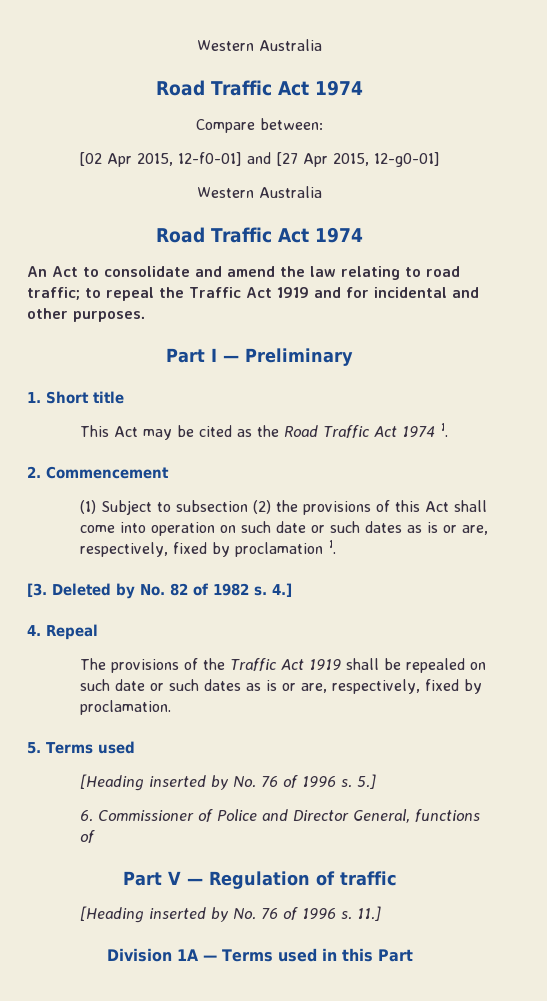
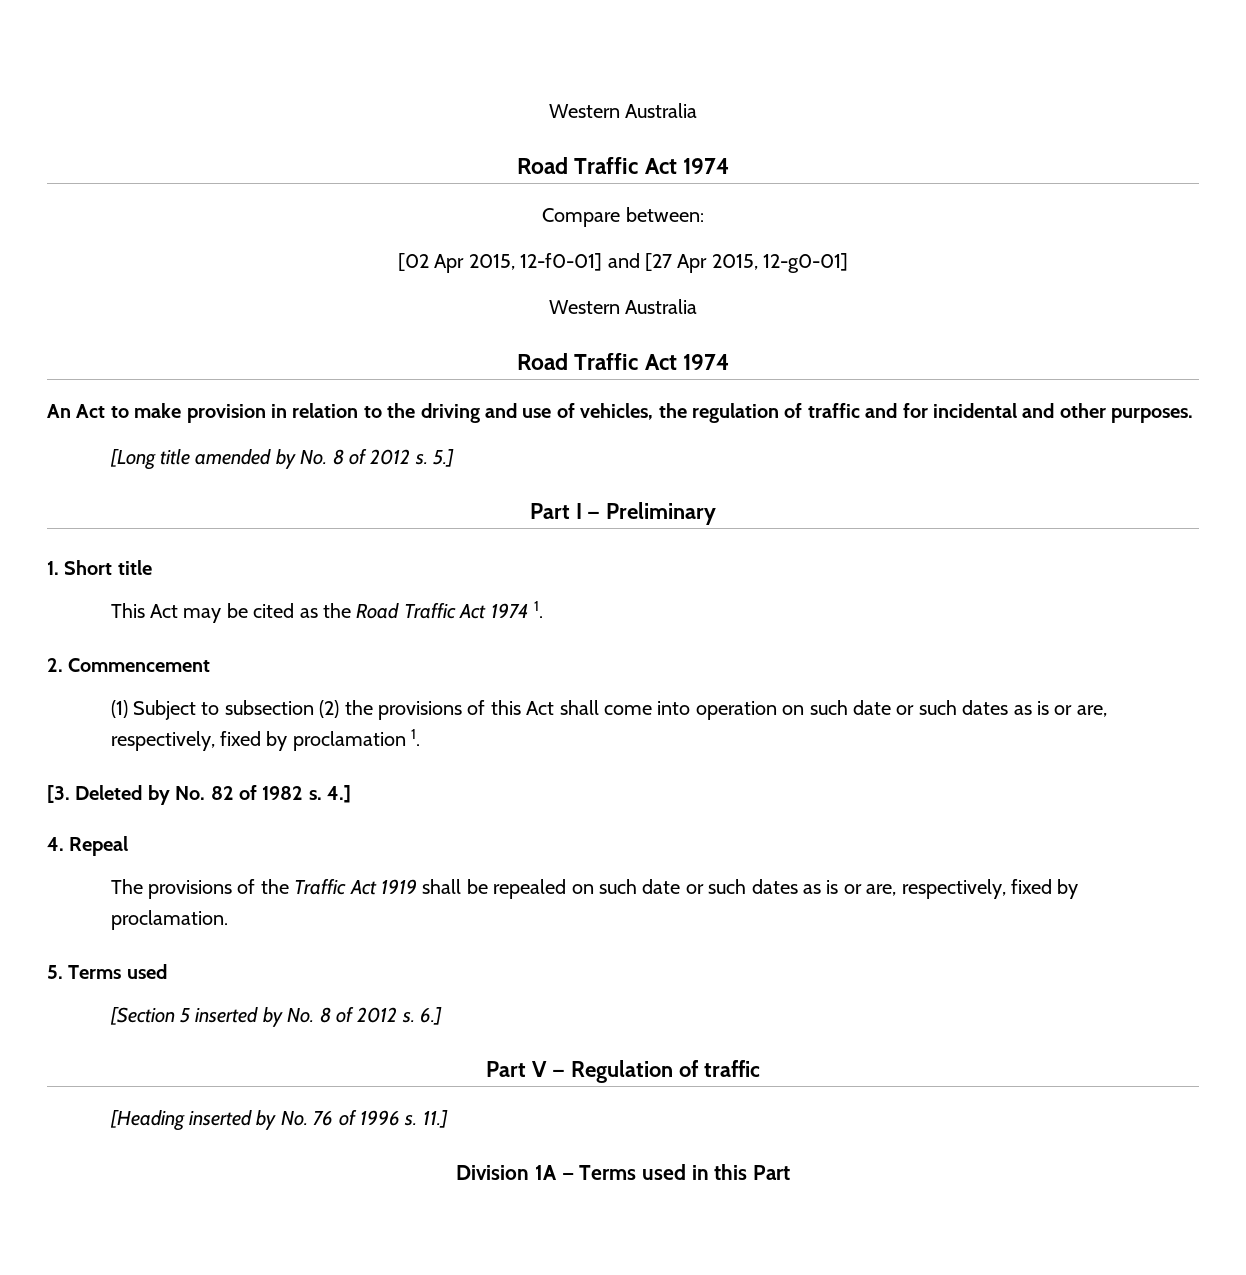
[104,266,460,280] [27,287,309,301] consolidate and amend the law relating to road traffic; to repeal the Traffic Act 1919 -> [134,403,860,423] make provision in relation to the driving and use of vehicles, the regulation of traffic
(145, 316) none -> [109,449,455,470] // [Long title amended by No. 8 of 2012 s. 5.]
[80,774,377,791] [80,809,481,823] [80,830,96,843] [Heading inserted by No. 76 of 1996 s. 5.] // 6. Commissioner of Police and Director General, functions of -> [109,1007,443,1027] [Section 5 inserted by No. 8 of 2012 s. 6.]

